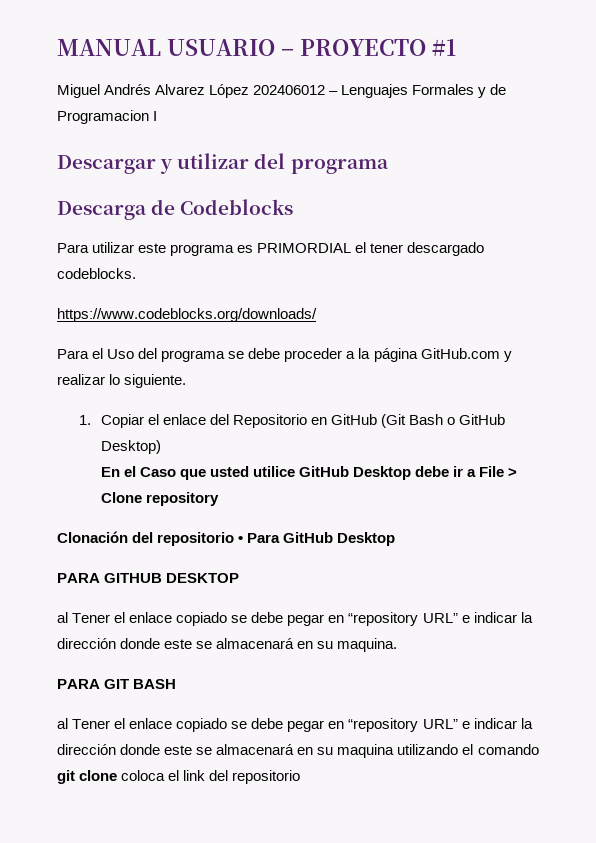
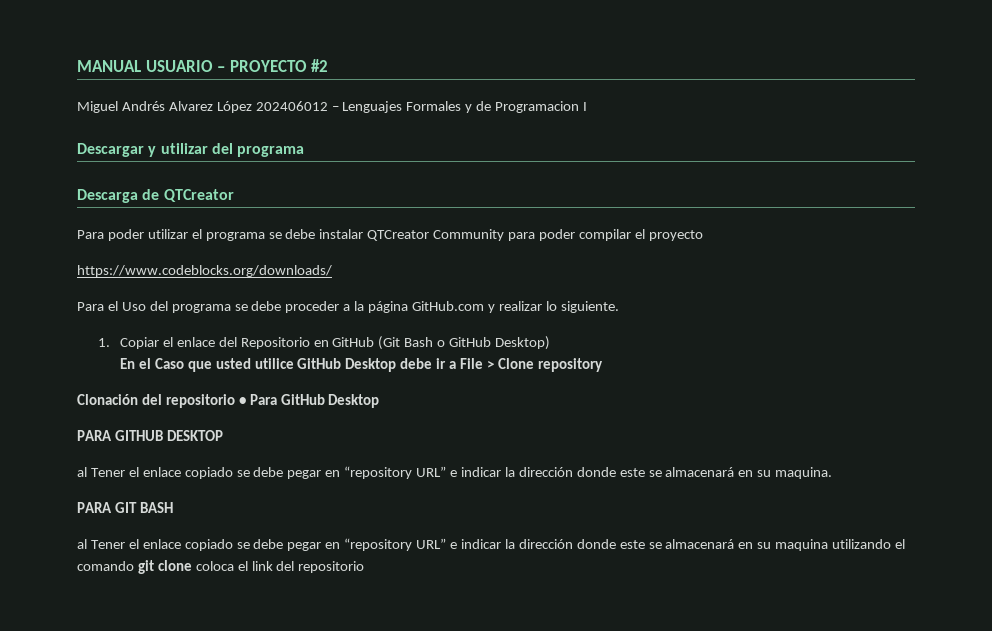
[432,39,456,56] #1 -> [311,59,329,72] #2
[180,199,294,215] [57,242,485,256] [57,268,136,279] Codeblocks // Para utilizar este programa es PRIMORDIAL el tener descargado codeblocks. -> [163,189,234,202] [77,229,703,241] QTCreator // Para poder utilizar el programa se debe instalar QTCreator Community para poder compilar el proyecto

